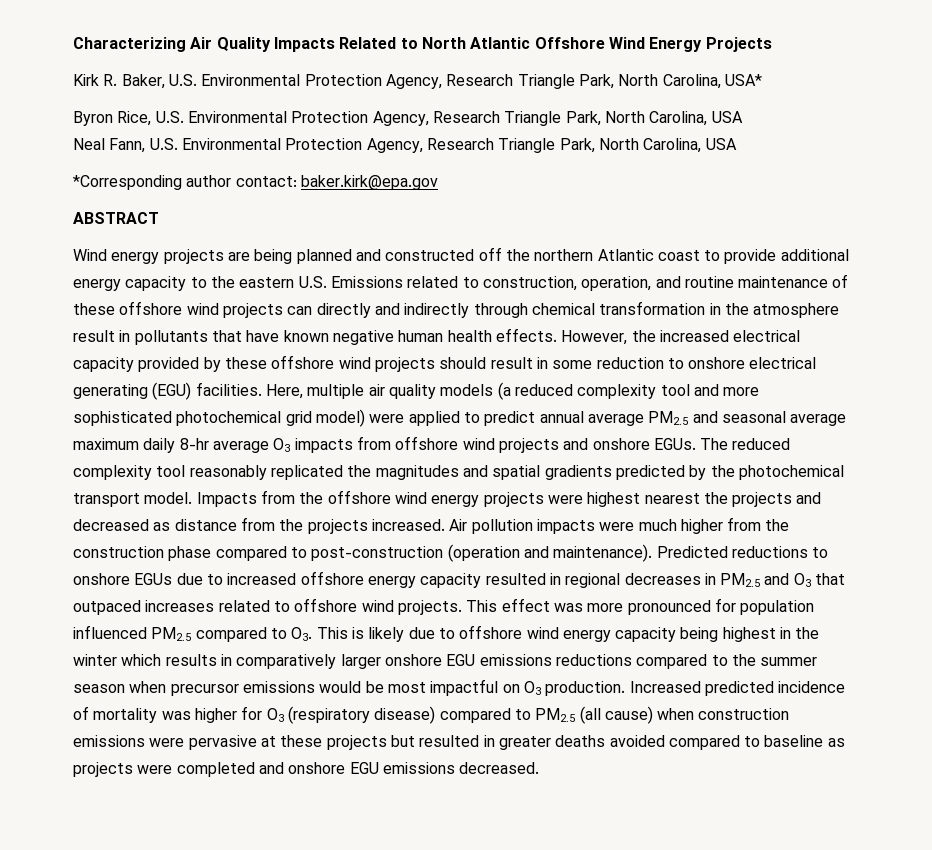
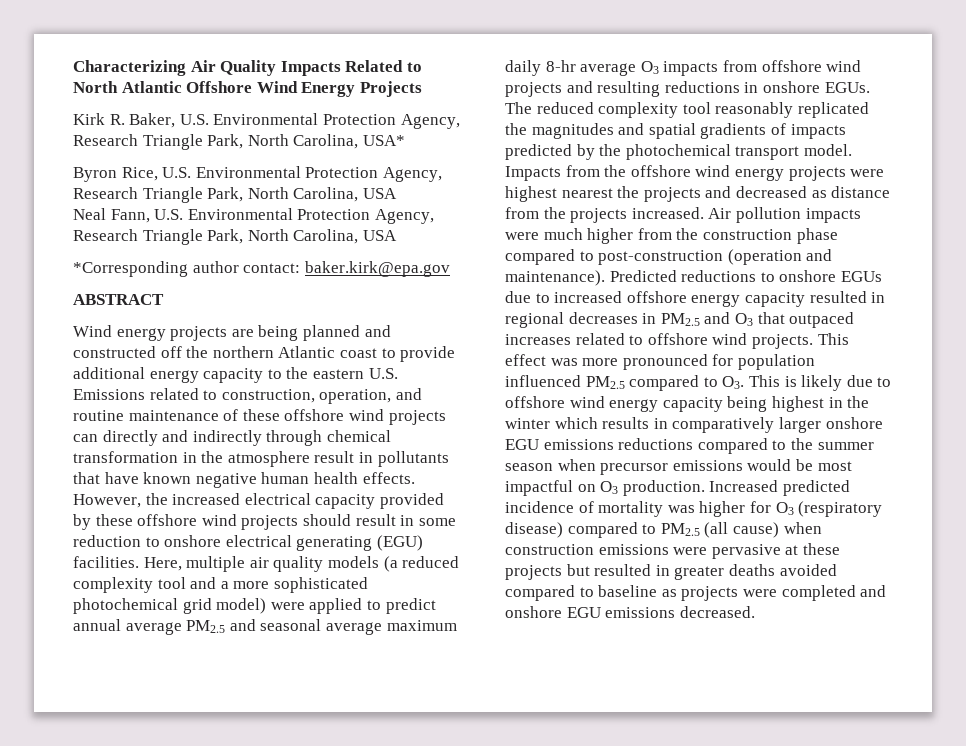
(719, 390) none -> [220,581,229,589] a
(589, 444) none -> [597,81,759,97] resulting reductions in
(612, 472) none -> [770,123,846,139] of impacts

